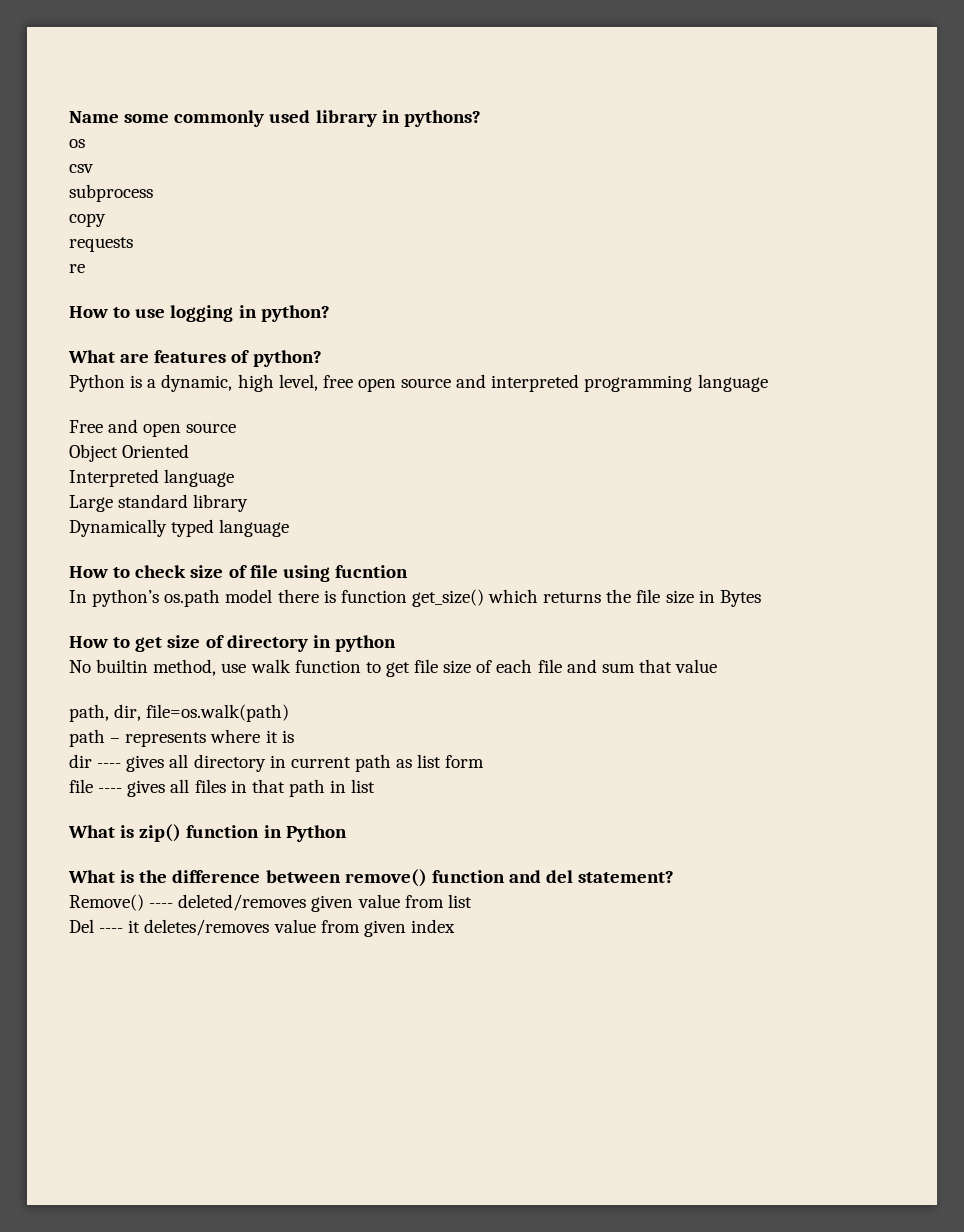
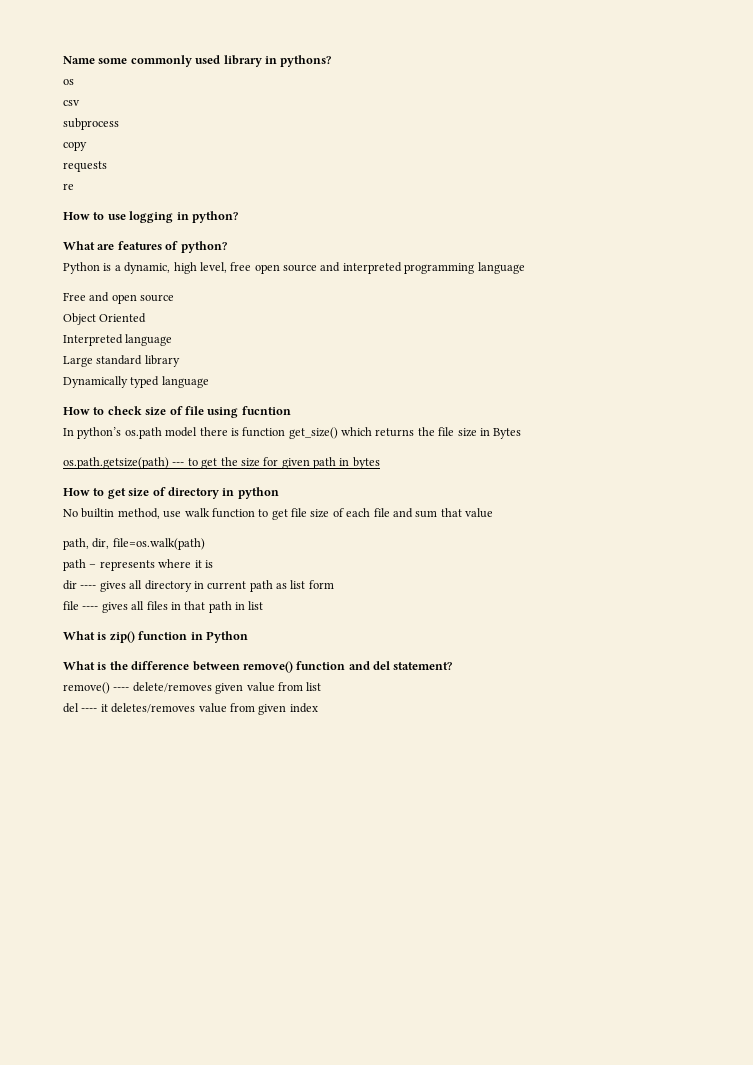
(761, 598) none -> [63,457,380,469] // os.path.getsize(path) --- to get the size for given path in bytes
[69,894,307,911] Remove() ---- deleted/removes -> [63,682,212,694] remove() ---- delete/removes
[69,919,94,933] Del -> [63,703,79,713] del

